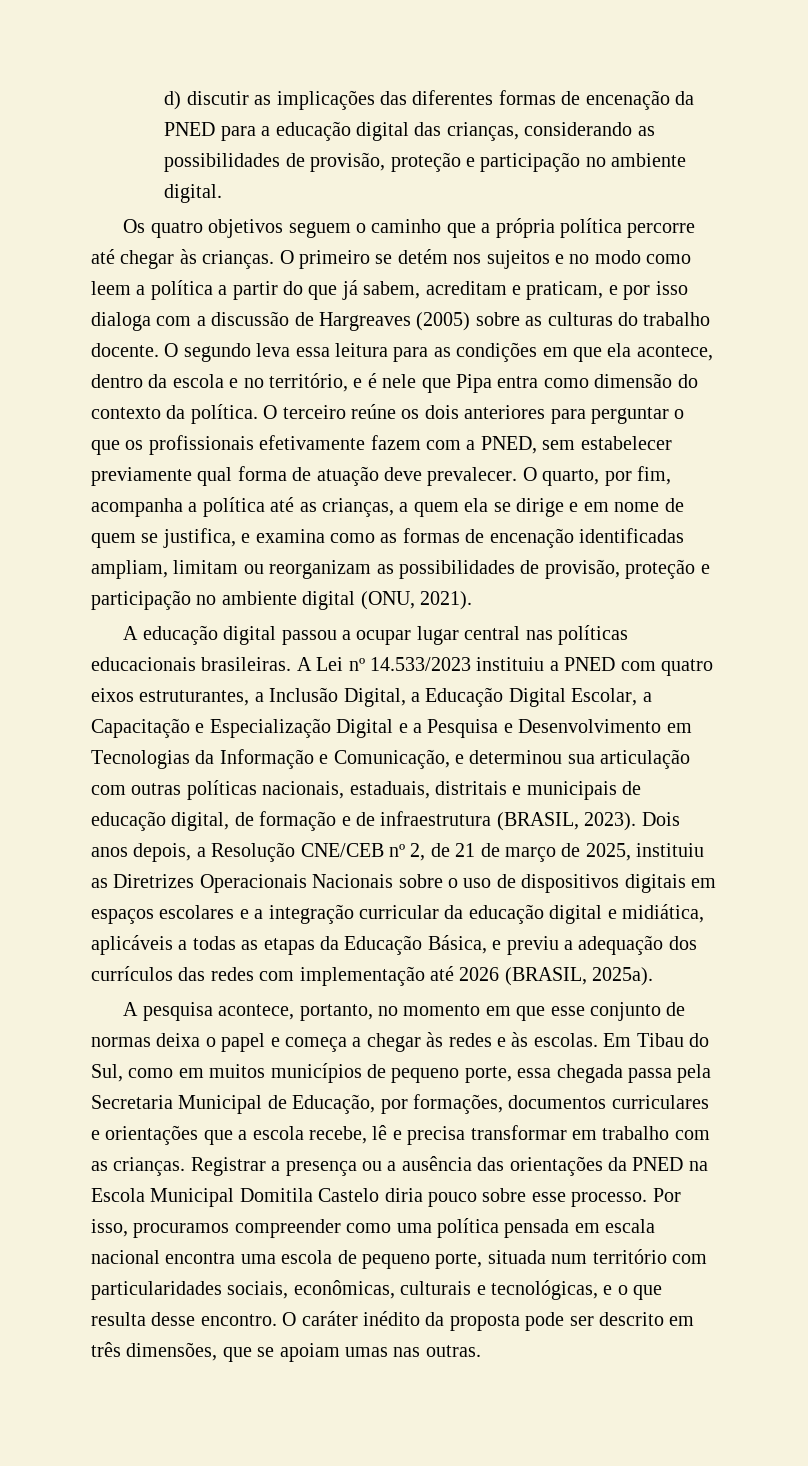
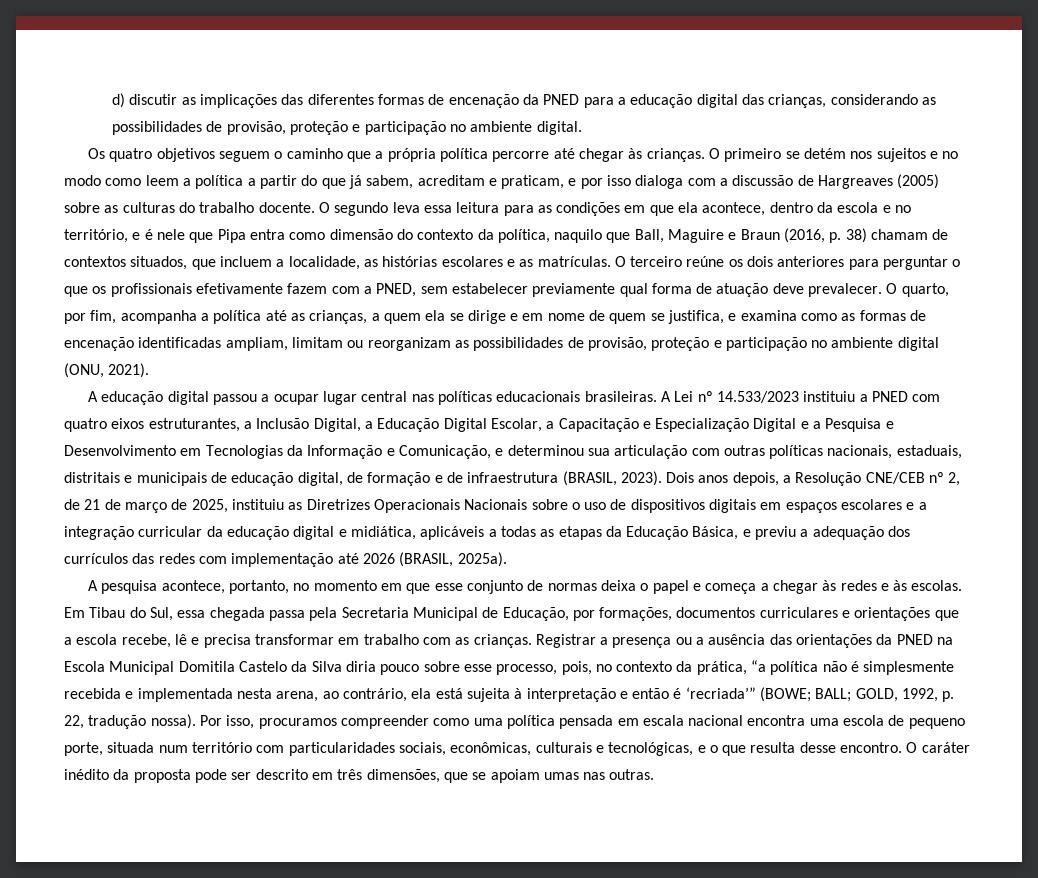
[190,404,258,424] política. -> [497,228,949,243] [64,256,611,270] política, naquilo que Ball, Maguire e Braun (2016, p. 38) chamam de contextos situados, que incluem a localidade, as histórias escolares e as matrículas.
[128,1063,512,1083] como em muitos municípios de pequeno porte, -> (173, 614) none
(380, 1195) none -> [291,661,342,672] da Silva
[571,1192,648,1207] processo. -> [496,660,955,675] [64,687,955,702] [64,714,196,729] processo, pois, no contexto da prática, “a política não é simplesmente recebida e implementada nesta arena, ao contrário, ela está sujeita à interpretação e então é ‘recriada’” (BOWE; BALL; GOLD, 1992, p. 22, tradução nossa).

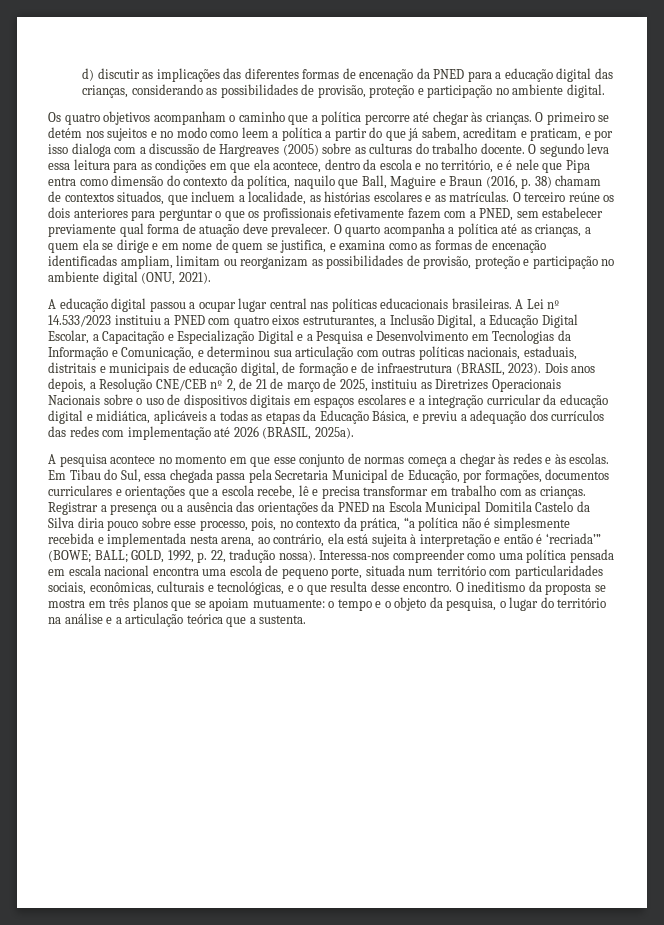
[219,151,271,162] seguem -> [153,111,226,125] acompanham
[387,148,436,162] própria -> (318, 118) none
[901,283,949,297] [64,310,117,324] quarto, por fim, -> [345,225,381,237] quarto
[161,580,290,594] acontece, portanto, -> [110,455,156,464] acontece
[600,580,701,594] deixa o papel e -> (405, 460) none
[199,715,337,729] Por isso, procuramos -> [319,550,390,560] Interessa-nos
[921,742,970,753] [64,769,308,783] caráter inédito da proposta pode ser descrito -> [467,581,606,595] [48,599,85,608] ineditismo da proposta se mostra
[366,769,440,783] dimensões, -> [132,597,168,611] planos
[543,769,655,780] umas nas outras. -> [252,597,607,611] [48,613,307,627] mutuamente: o tempo e o objeto da pesquisa, o lugar do território na análise e a articulação teórica que a sustenta.

